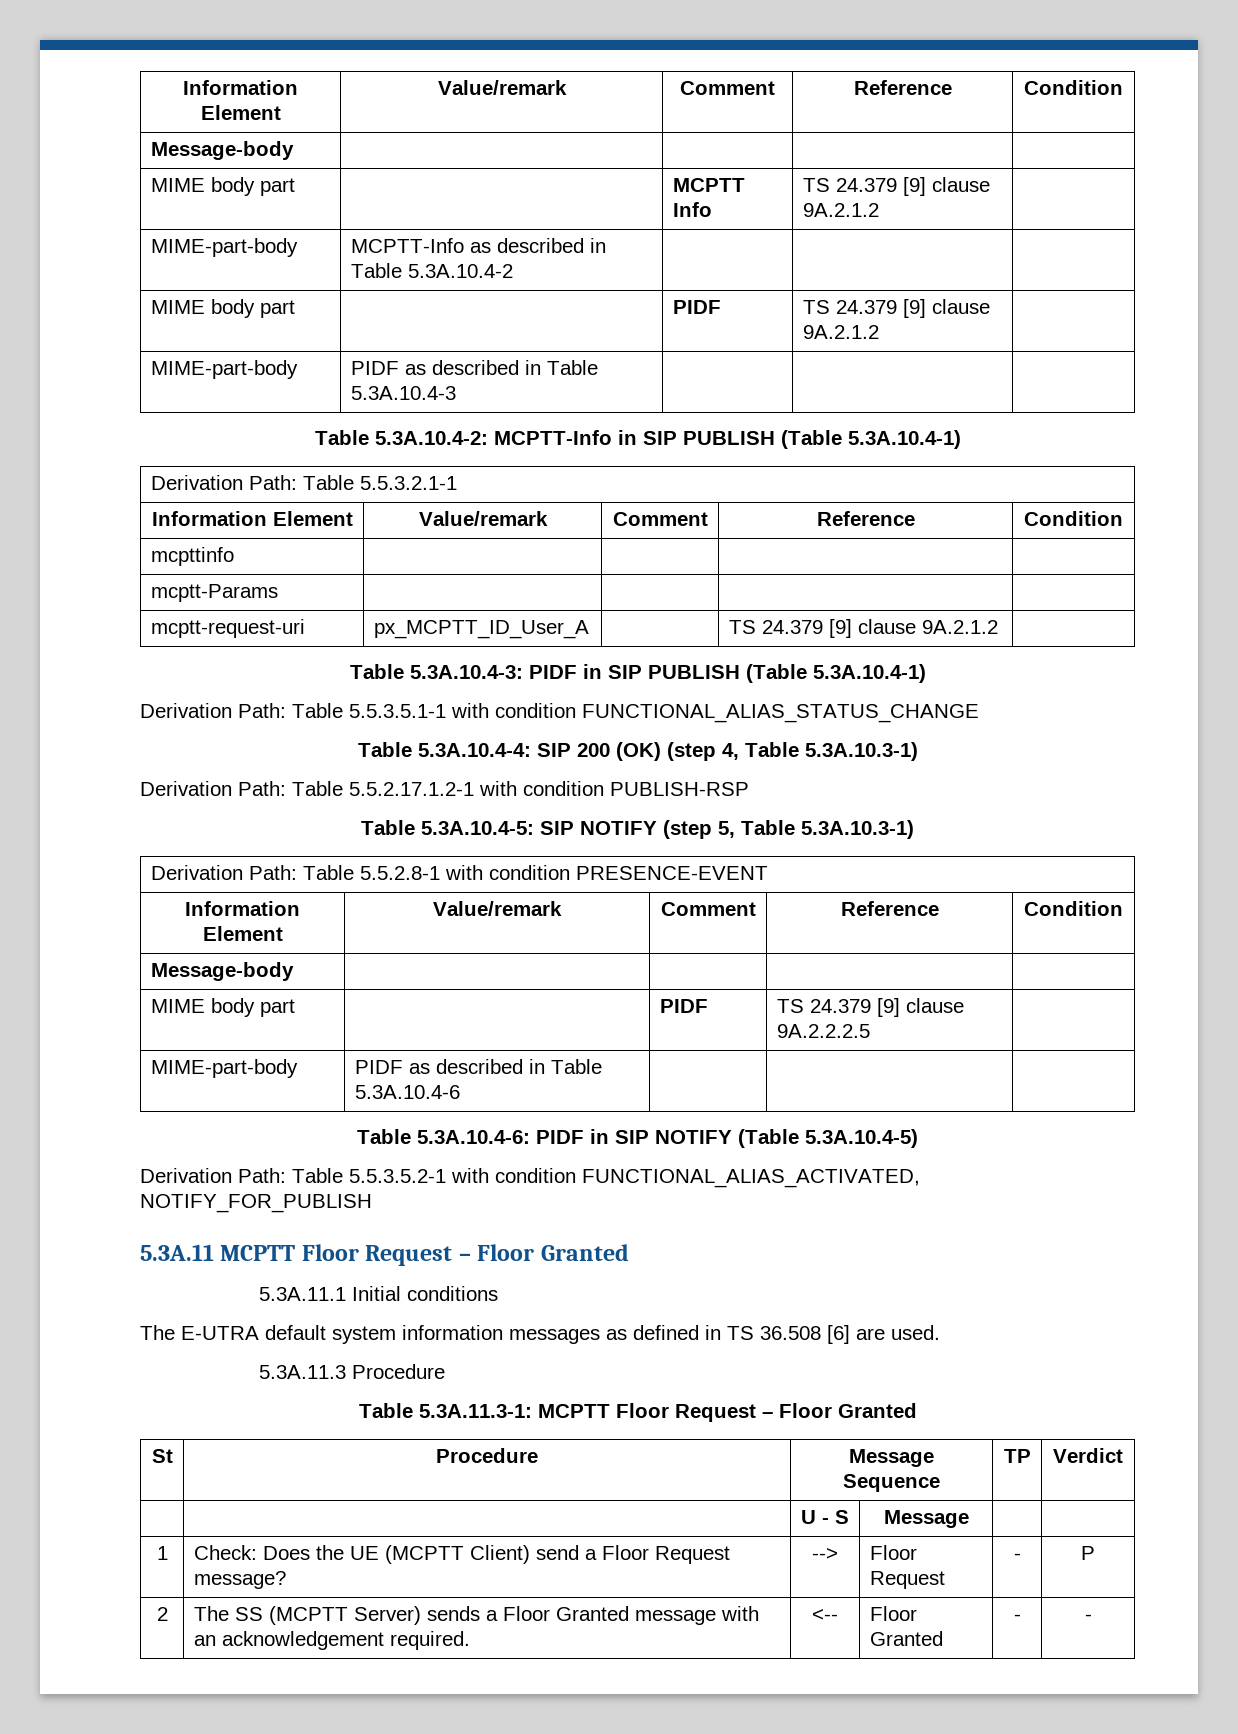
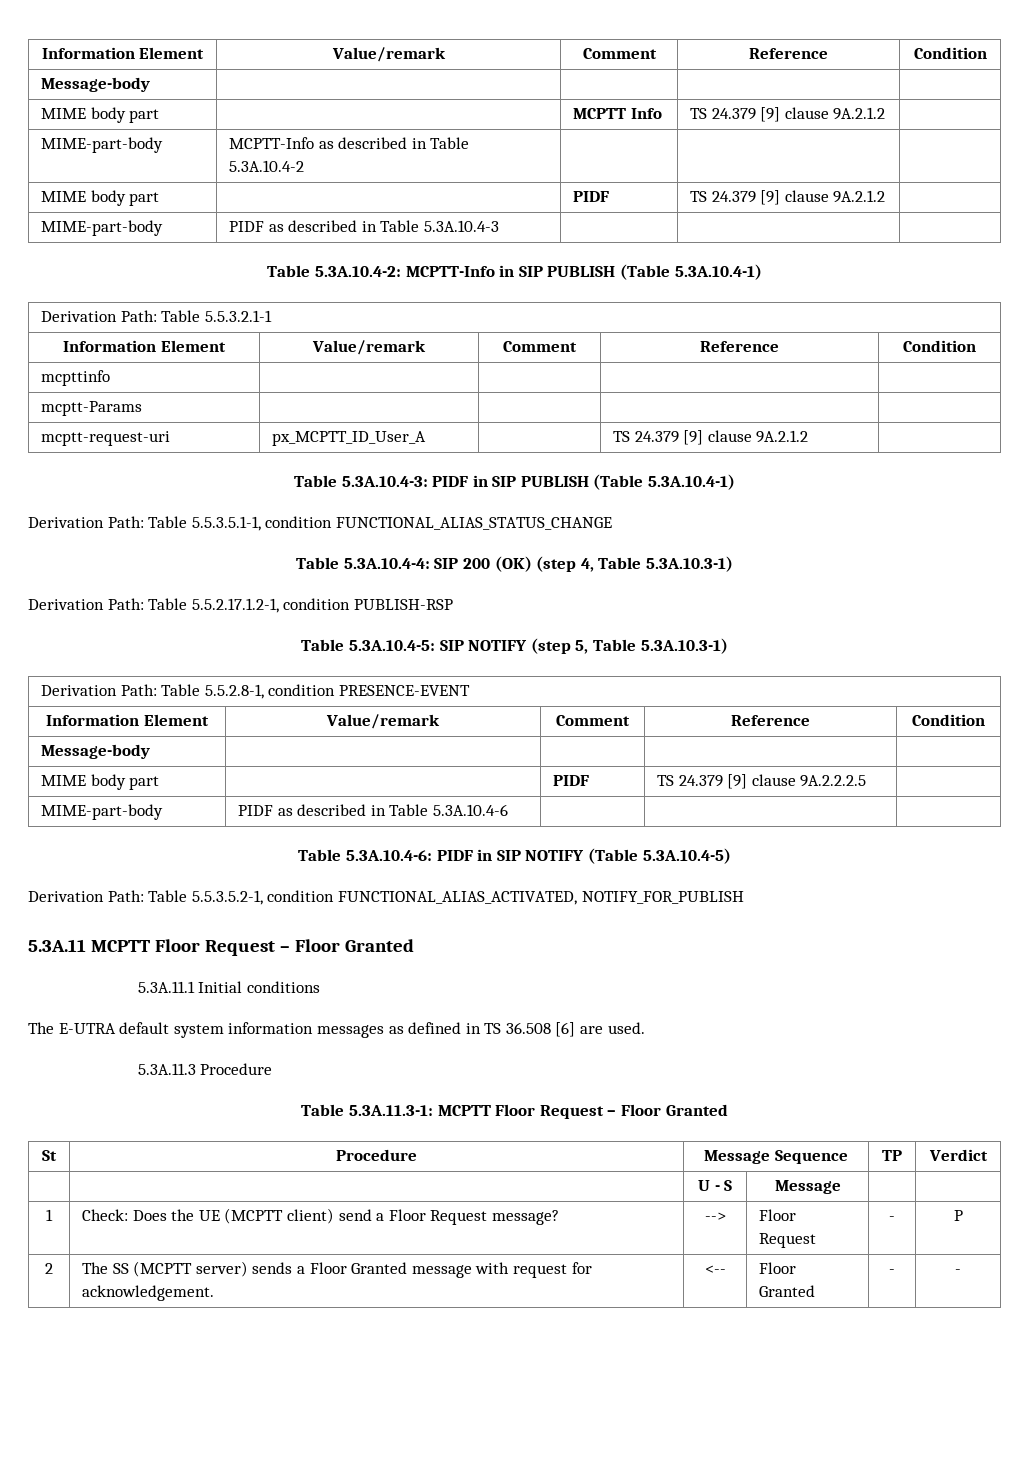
[349,703,489,718] 5.5.3.5.1-1 with -> [191,516,261,531] 5.5.3.5.1-1,
[349,781,517,796] 5.5.2.17.1.2-1 with -> [191,598,279,613] 5.5.2.17.1.2-1,
[359,865,483,880] 5.5.2.8-1 with -> [204,684,264,699] 5.5.2.8-1,
[349,1168,489,1183] 5.5.3.5.2-1 with -> [191,890,263,905] 5.5.3.5.2-1,
[469,1545,530,1564] Client) -> [286,1208,334,1224] client)
[353,1606,421,1625] Server) -> [195,1261,248,1277] server)
[193,1631,470,1650] an acknowledgement required. -> [512,1262,592,1278] [82,1285,215,1301] request for acknowledgement.

